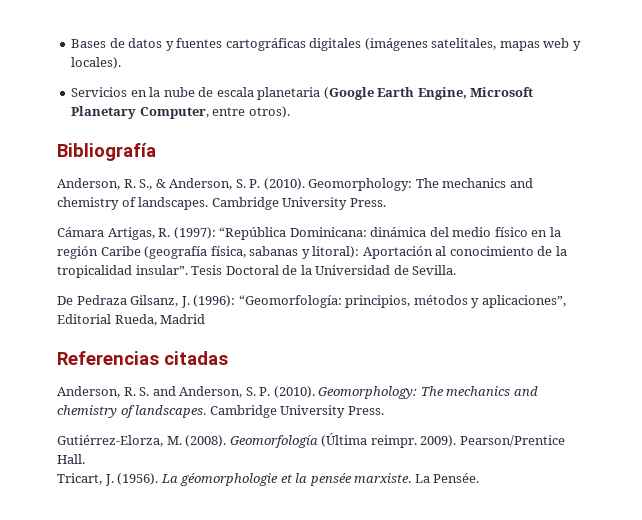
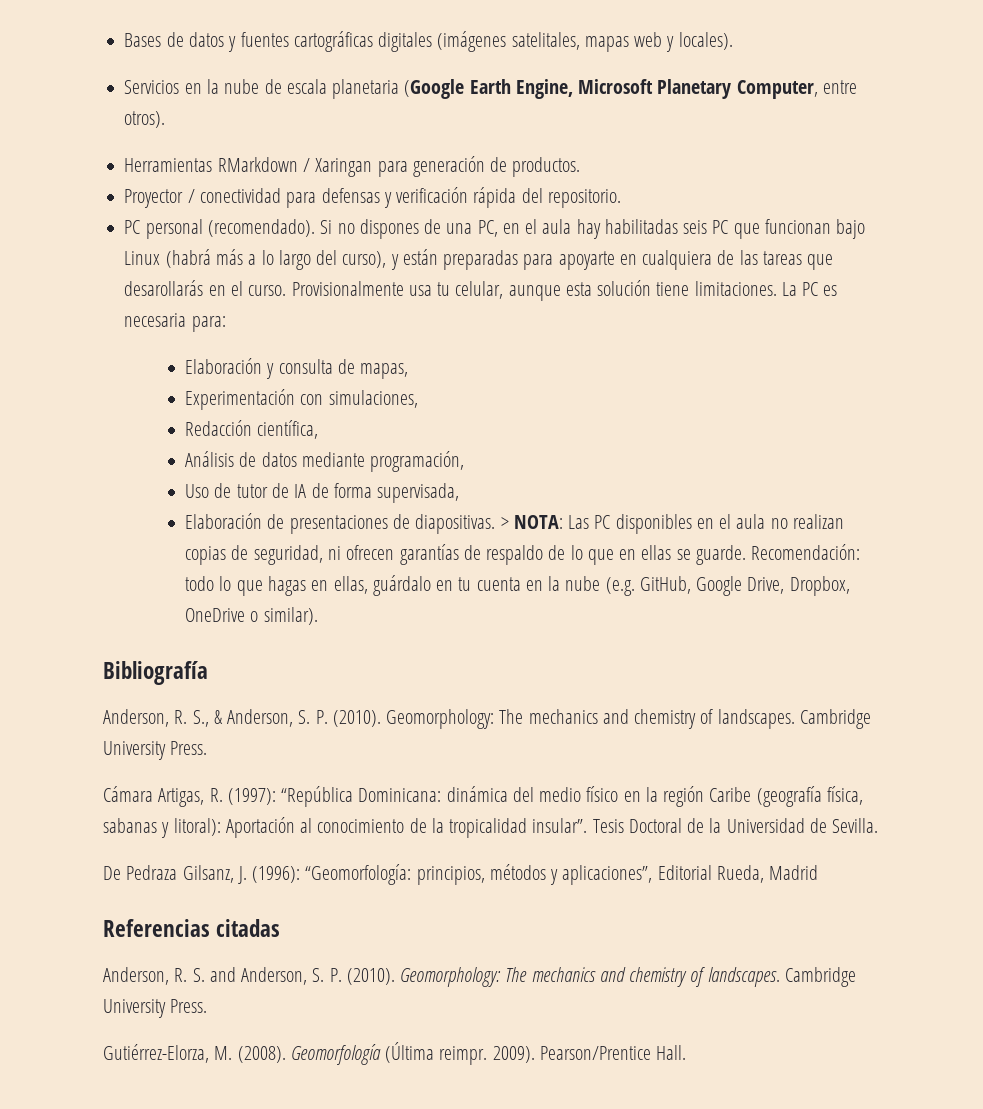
(290, 112) none -> [124,156,581,177] [124,187,621,208] [124,219,866,239] [124,249,834,270] [124,280,838,301] [124,313,226,332] [185,358,409,379] [185,389,418,410] [185,420,319,439] [185,451,465,472] [185,483,460,503] [185,513,844,534] [185,544,861,565] [185,575,850,596] [185,607,318,625] // Herramientas RMarkdown / Xaringan para generación de productos. // Proyector / conectividad para defensas y verificación rápida del repositorio. // PC personal (recomendado). Si no dispones de una PC, en el aula hay habilitadas seis PC que funcionan bajo Linux (habrá más a lo largo del curso), y están preparadas para apoyarte en cualquiera de las tareas que desarollarás en el curso. Provisionalmente usa tu celular, aunque esta solución tiene limitaciones. La PC es necesaria para: // Elaboración y consulta de mapas, // Experimentación con simulaciones, // Redacción científica, // Análisis de datos mediante programación, // Uso de tutor de IA de forma supervisada, // Elaboración de presentaciones de diapositivas. > NOTA: Las PC disponibles en el aula no realizan copias de seguridad, ni ofrecen garantías de respaldo de lo que en ellas se guarde. Recomendación: todo lo que hagas en ellas, guárdalo en tu cuenta en la nube (e.g. GitHub, Google Drive, Dropbox, OneDrive o similar).
[57,473,480,486] // Tricart, J. (1956). La géomorphologie et la pensée marxiste. La Pensée. -> (687, 1052) none

